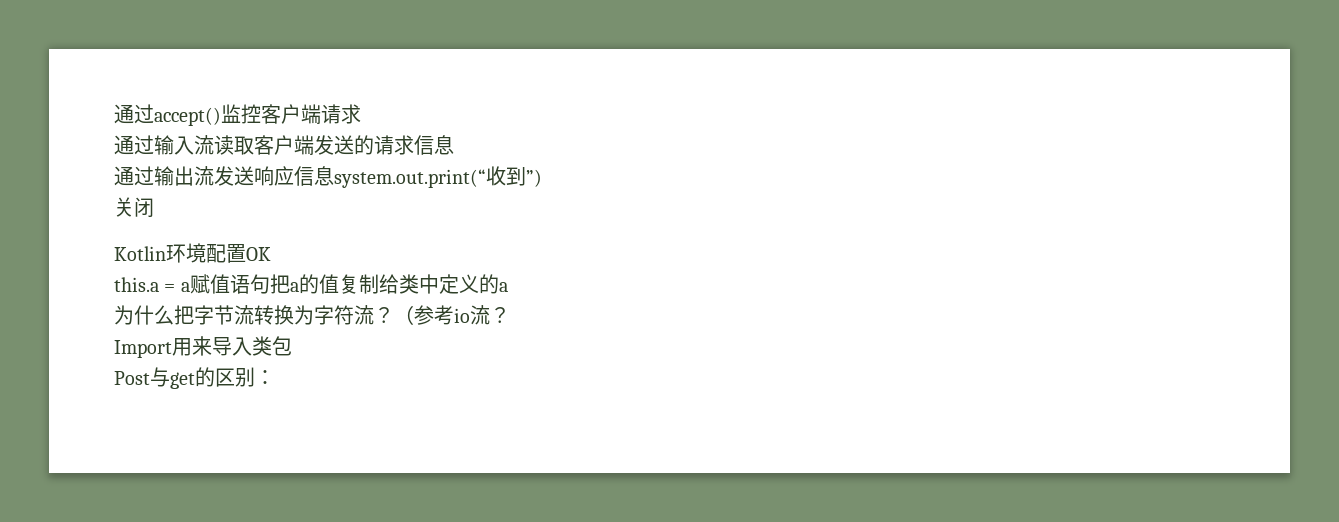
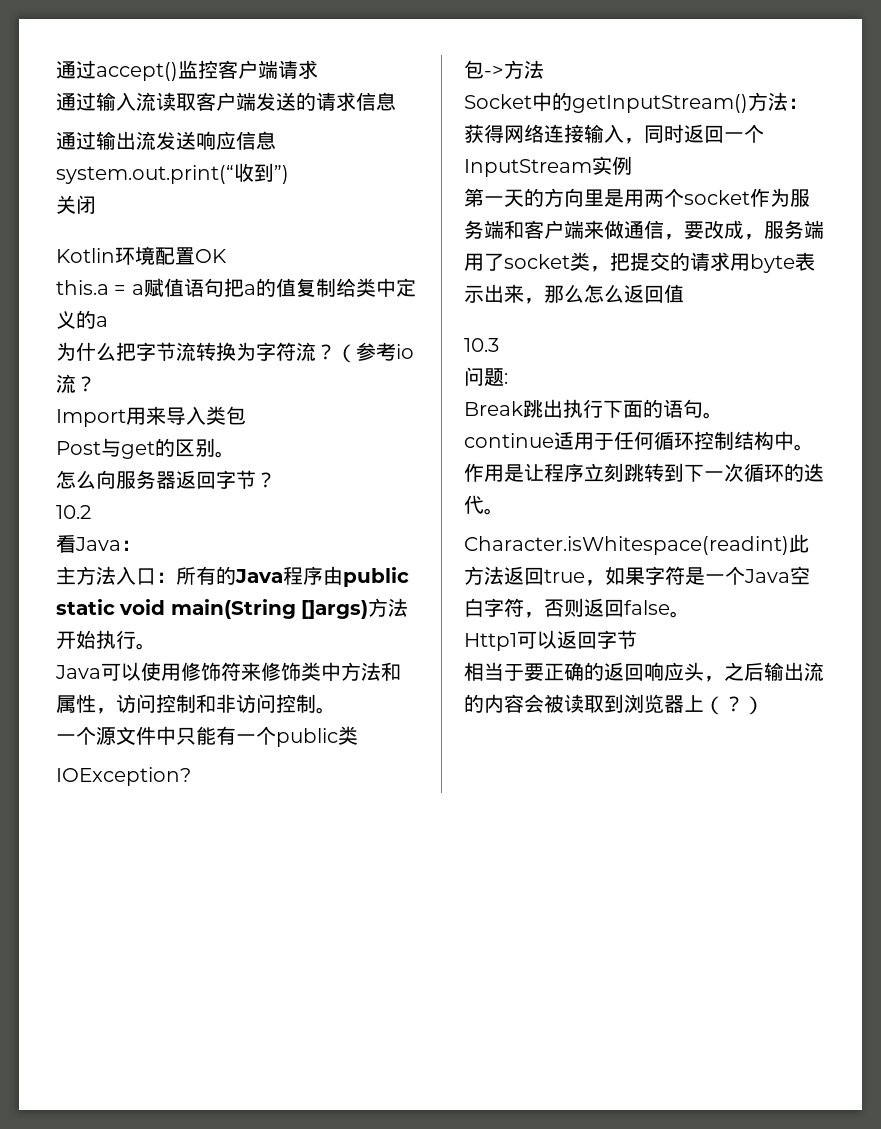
[255,370,275,385] ： -> [215,451,235,458] [56,470,276,489] [56,505,91,519] [56,535,141,553] [56,566,409,587] [56,598,409,619] [56,630,156,650] [55,662,401,681] [56,694,336,714] [56,726,358,747] [56,767,191,786] [464,60,544,79] [464,92,808,113] [464,124,764,144] [464,156,632,177] [464,188,810,207] [464,220,824,240] [464,252,815,273] [464,284,684,304] [464,338,499,352] [464,367,508,386] [464,399,723,419] [464,431,814,451] [464,463,824,482] [464,495,504,515] [464,534,809,555] [464,566,810,586] [464,598,690,618] [464,630,637,651] [464,662,824,682] [464,694,764,715] 。 // 怎么向服务器返回字节？ // 10.2 // 看Java： // 主方法入口：所有的Java程序由public static void main(String []args)方法开始执行。 // Java可以使用修饰符来修饰类中方法和属性，访问控制和非访问控制。 // 一个源文件中只能有一个public类 // IOException? // 包->方法 // Socket中的getInputStream()方法：获得网络连接输入，同时返回一个InputStream实例 // 第一天的方向里是用两个socket作为服务端和客户端来做通信，要改成，服务端用了socket类，把提交的请求用byte表示出来，那么怎么返回值 // 10.3 // 问题: // Break跳出执行下面的语句。 // continue适用于任何循环控制结构中。作用是让程序立刻跳转到下一次循环的迭代。 // Character.isWhitespace(readint)此方法返回true，如果字符是一个Java空白字符，否则返回false。 // Http1可以返回字节 // 相当于要正确的返回响应头，之后输出流的内容会被读取到浏览器上（？）

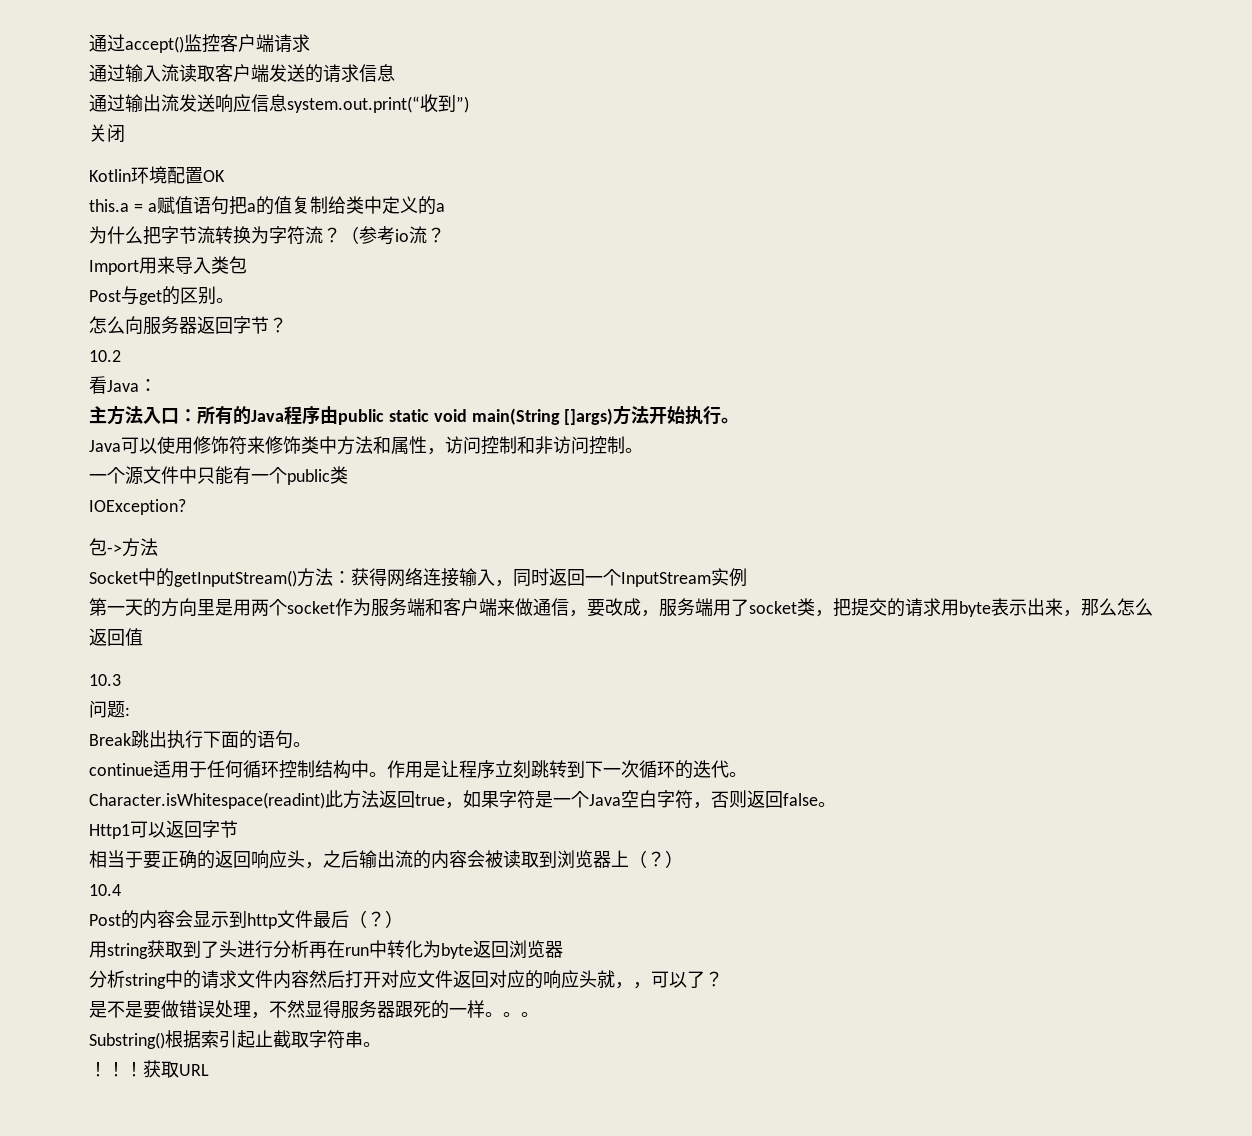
(764, 705) none -> [89,884,121,896] [89,910,403,929] [89,940,563,959] [89,970,723,989] [89,1000,539,1019] [89,1030,381,1049] [89,1060,209,1078] // 10.4 // Post的内容会显示到http文件最后（？） // 用string获取到了头进行分析再在run中转化为byte返回浏览器 // 分析string中的请求文件内容然后打开对应文件返回对应的响应头就，，可以了？ // 是不是要做错误处理，不然显得服务器跟死的一样。。。 // Substring()根据索引起止截取字符串。 // ！！！获取URL

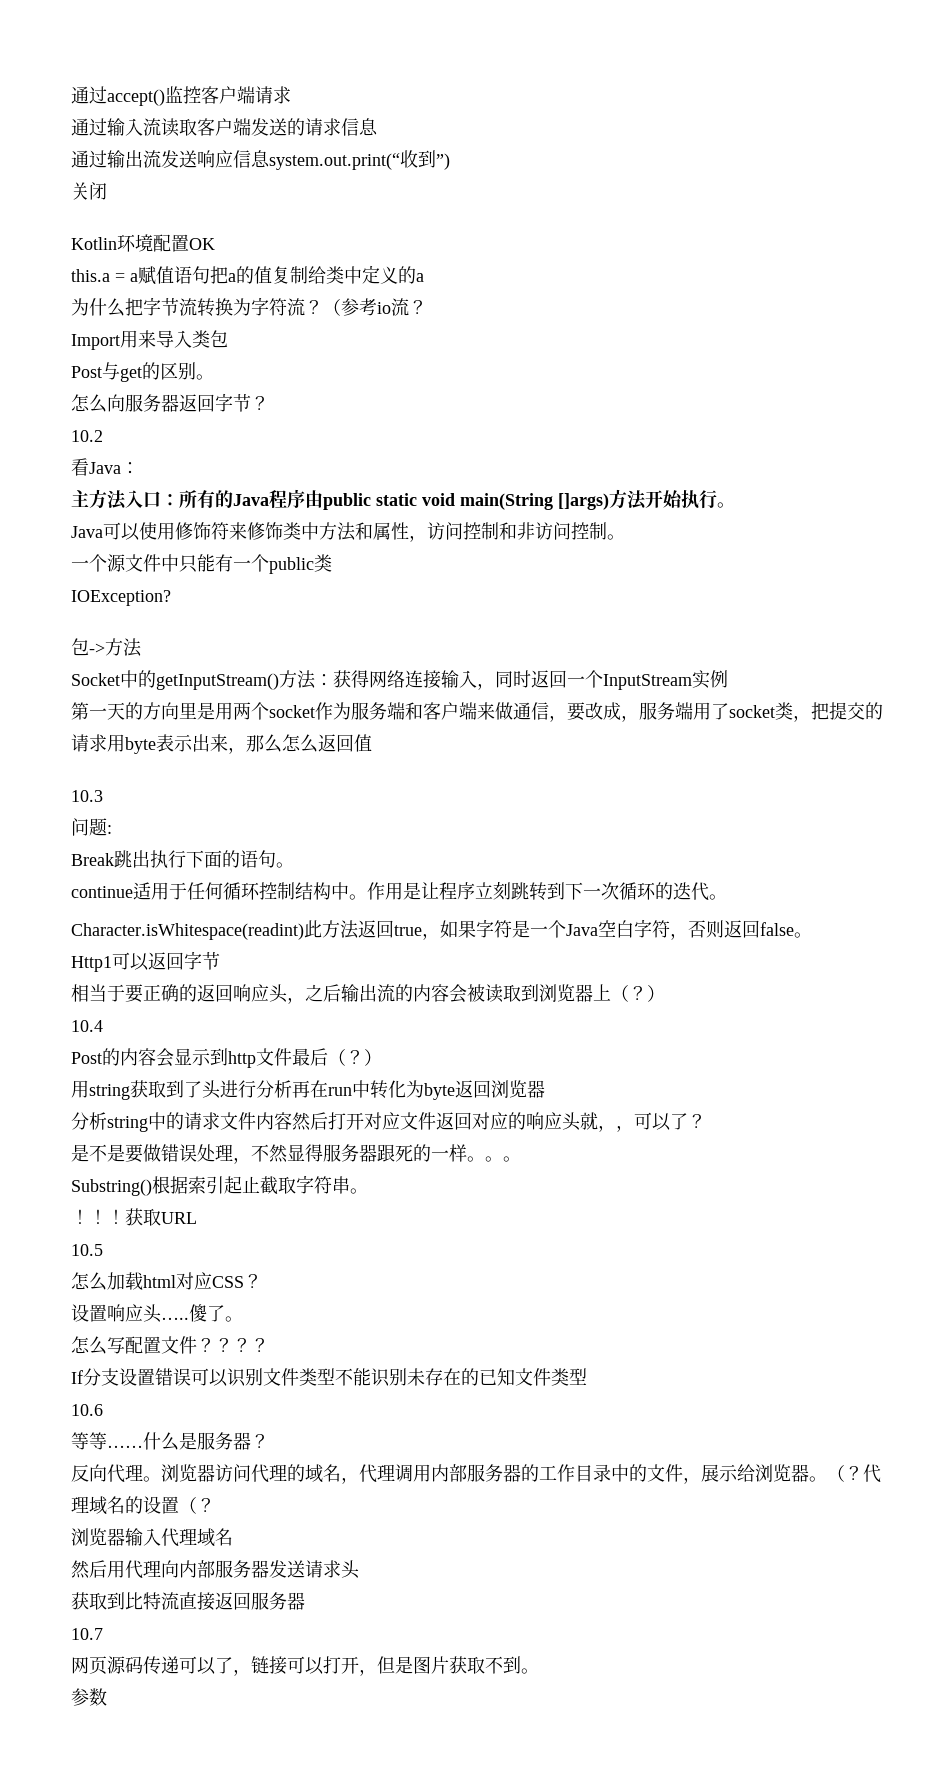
(209, 1070) none -> [71,1244,103,1256] [71,1272,262,1291] [71,1304,243,1323] [71,1336,269,1355] [71,1368,587,1387] [71,1404,103,1416] [71,1432,269,1451] [71,1464,881,1484] [71,1496,215,1515] [71,1528,233,1547] [71,1560,360,1579] [71,1592,305,1611] [71,1628,103,1640] [71,1656,539,1676] [71,1688,107,1706] // 10.5 // 怎么加载html对应CSS？ // 设置响应头…..傻了。 // 怎么写配置文件？？？？ // If分支设置错误可以识别文件类型不能识别未存在的已知文件类型 // 10.6 // 等等……什么是服务器？ // 反向代理。浏览器访问代理的域名，代理调用内部服务器的工作目录中的文件，展示给浏览器。（？代理域名的设置（？ // 浏览器输入代理域名 // 然后用代理向内部服务器发送请求头 // 获取到比特流直接返回服务器 // 10.7 // 网页源码传递可以了，链接可以打开，但是图片获取不到。 // 参数

